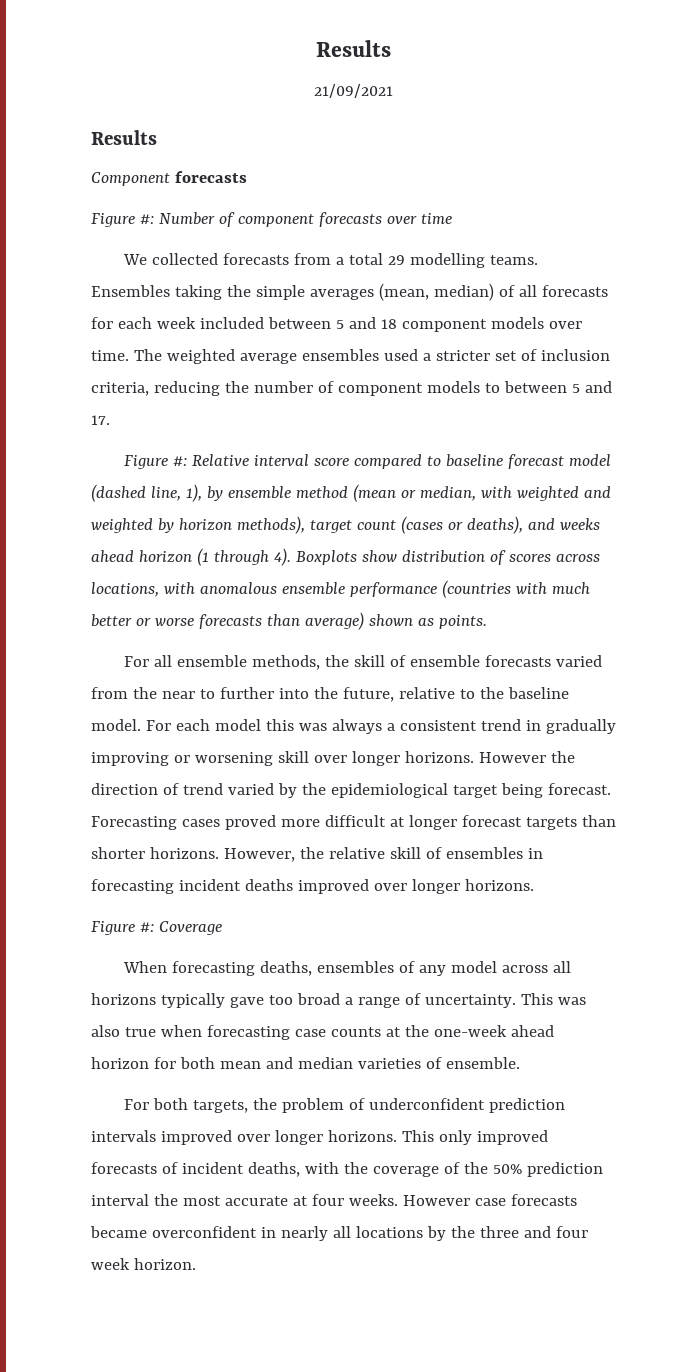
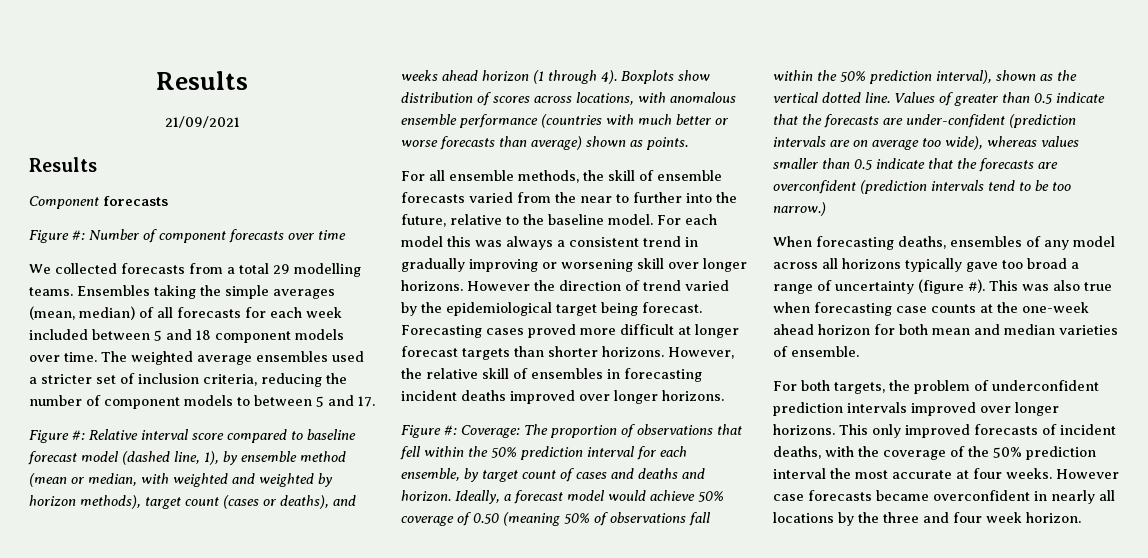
[158,921,222,935] Coverage -> [461,424,742,438] [400,446,687,460] [401,468,705,482] [401,490,724,504] [401,512,711,526] [773,70,1077,84] [773,92,1105,106] [773,114,1076,128] [773,136,1079,150] [773,158,1058,172] [773,180,1071,194] [773,202,826,216] Coverage: The proportion of observations that fell within the 50% prediction interval for each ensemble, by target count of cases and deaths and horizon. Ideally, a forecast model would achieve 50% coverage of 0.50 (meaning 50% of observations fall within the 50% prediction interval), shown as the vertical dotted line. Values of greater than 0.5 indicate that the forecasts are under-confident (prediction intervals are on average too wide), whereas values smaller than 0.5 indicate that the forecasts are overconfident (prediction intervals tend to be too narrow.)
[424,994,516,1008] uncertainty. -> [835,279,985,294] uncertainty (figure #).

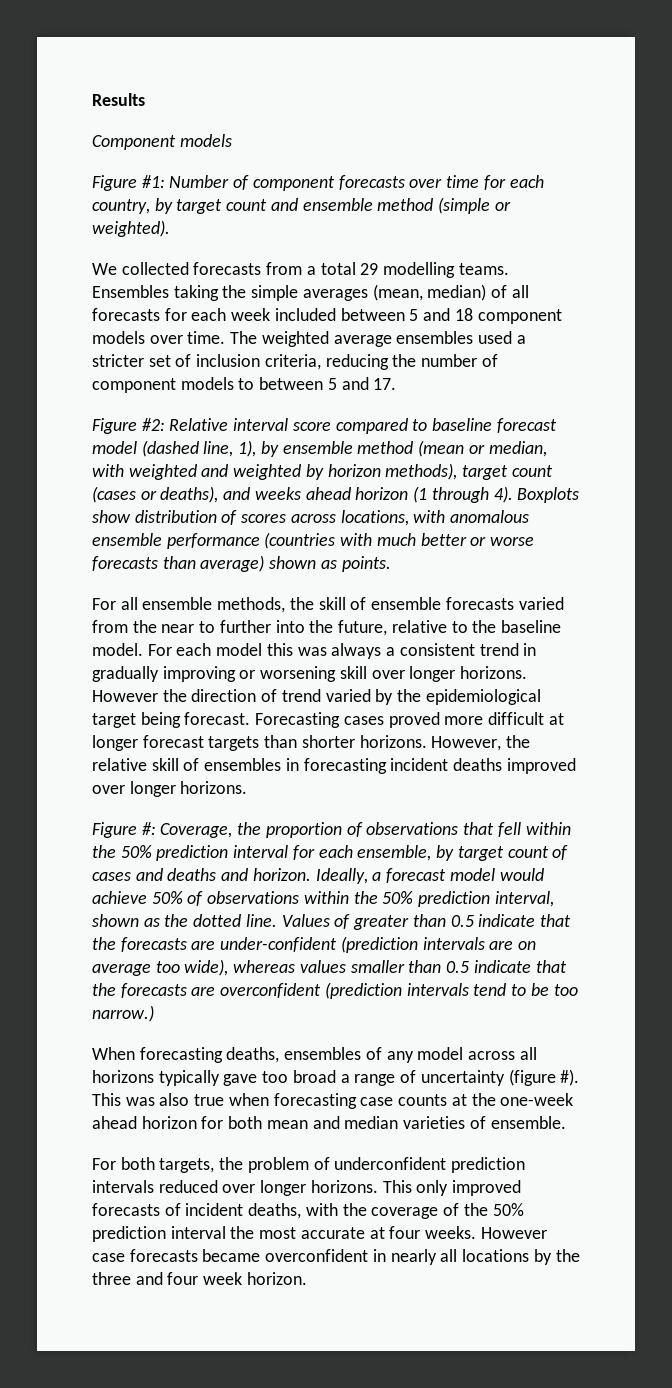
[156,71,248,90] [164,116,240,128] [29,157,97,172] Results // 21/09/2021 // Results -> [92,93,145,106] Results
[103,196,168,206] [29,230,85,243] forecasts // Figure #: -> [179,134,232,147] [92,175,165,191] models // Figure #1:
(346, 235) none -> [483,175,544,190] [92,197,511,214] [92,220,170,237] for each country, by target count and ensemble method (simple or weighted).
[72,430,85,440] #: -> [141,418,165,431] #2:
[461,424,548,438] Coverage: The -> [160,822,262,838] Coverage, the
[401,512,711,526] [773,70,992,84] coverage of 0.50 (meaning 50% of observations fall within the 50% prediction interval), -> [187,891,554,907] of observations within the 50% prediction interval,
[773,92,819,103] vertical -> (189, 920) none
[911,402,976,416] improved -> [158,1180,218,1193] reduced

